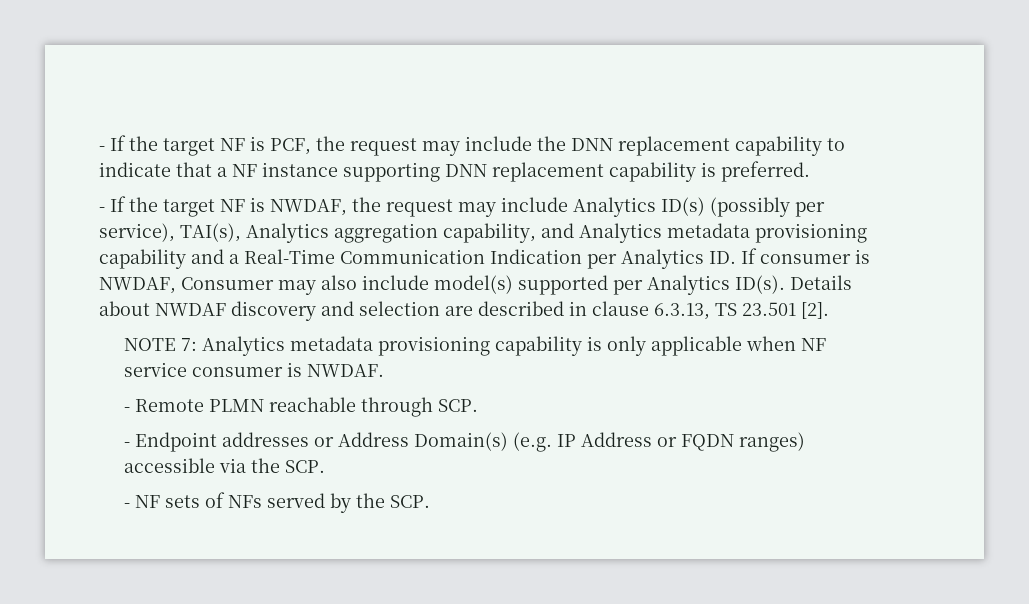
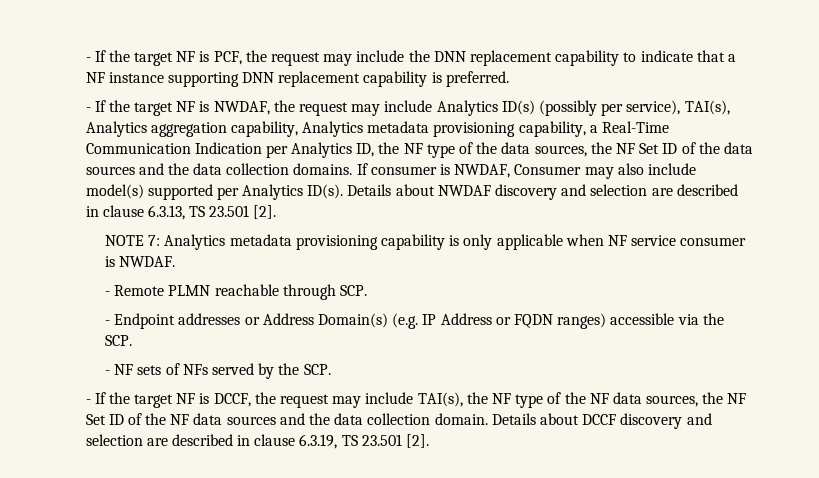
[540,223,867,243] [98,249,224,269] and Analytics metadata provisioning capability and -> [302,121,586,137] Analytics metadata provisioning capability,
[708,251,736,264] ID. -> [356,142,753,158] [85,163,353,175] ID, the NF type of the data sources, the NF Set ID of the data sources and the data collection domains.
(431, 501) none -> [85,392,747,408] [85,413,712,429] [85,434,430,449] // - If the target NF is DCCF, the request may include TAI(s), the NF type of the NF data sources, the NF Set ID of the NF data sources and the data collection domain. Details about DCCF discovery and selection are described in clause 6.3.19, TS 23.501 [2].

